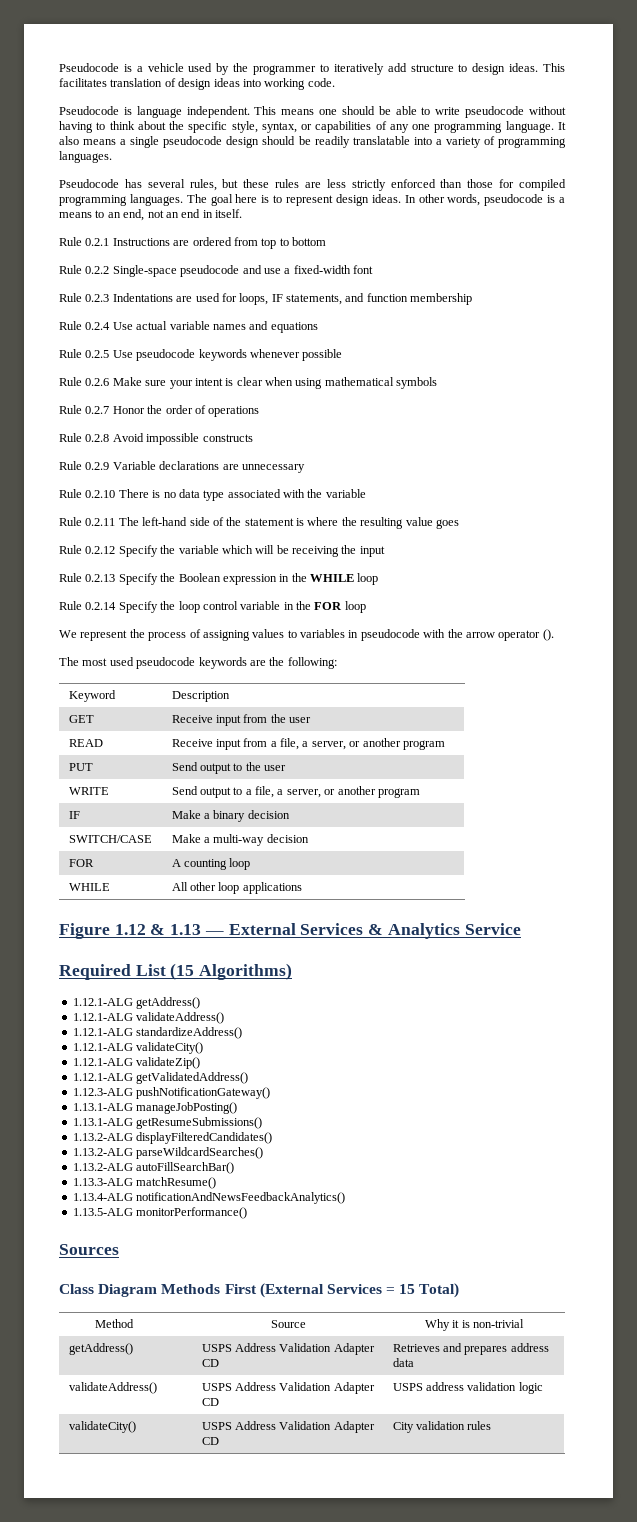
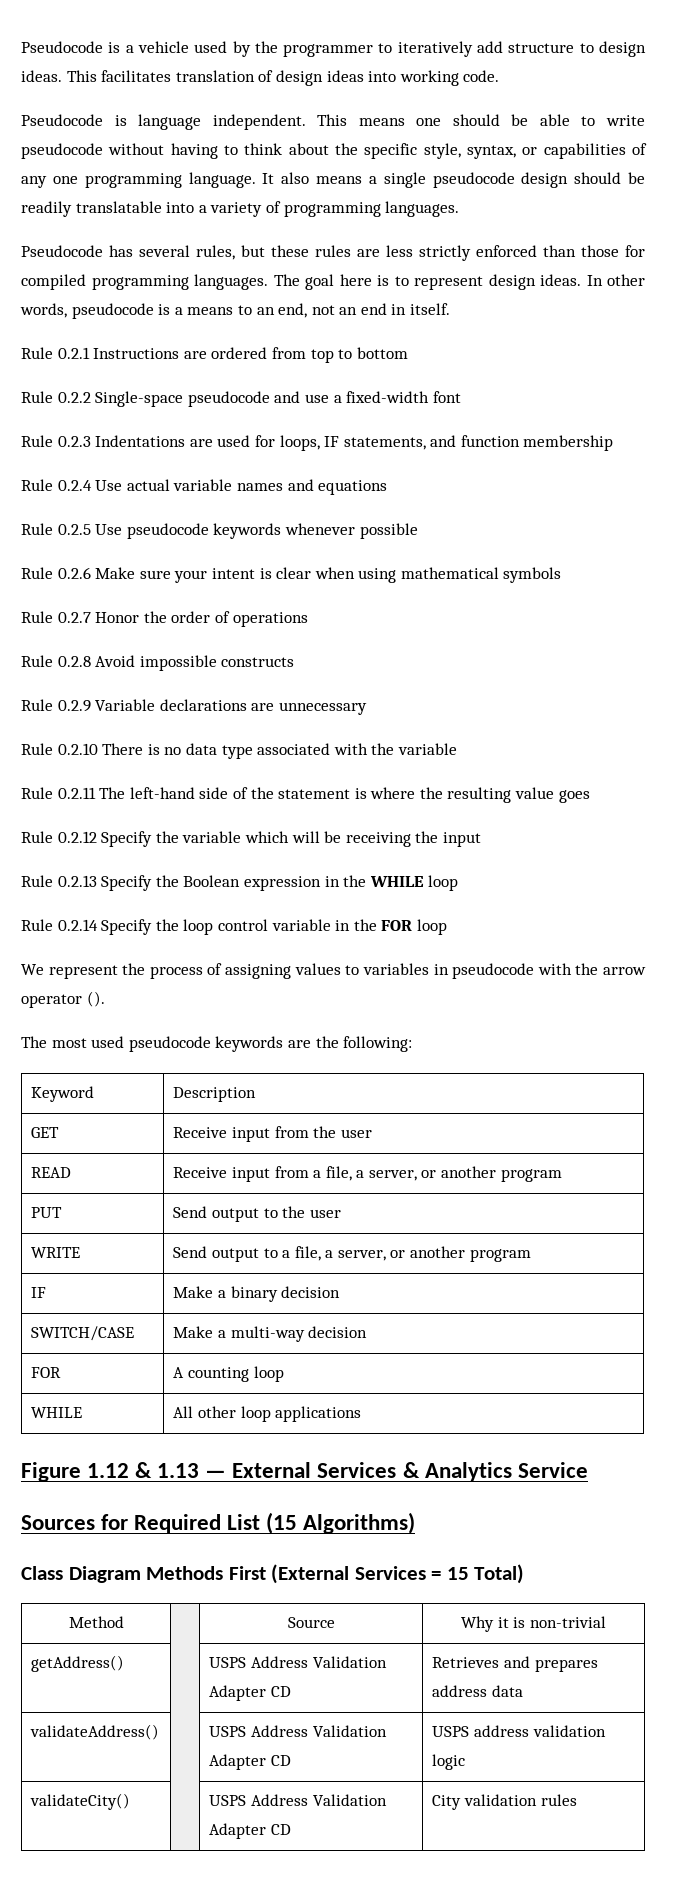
(521, 929) none -> [21,1514,129,1530] Sources for
[72,997,201,1009] [72,1012,225,1024] [72,1027,243,1039] [72,1042,204,1054] [72,1057,201,1069] [72,1072,249,1084] [72,1087,271,1099] [72,1102,238,1114] [72,1117,263,1129] [72,1132,273,1144] [72,1147,264,1159] [72,1162,235,1174] [72,1177,217,1189] [72,1192,346,1204] [72,1207,248,1219] [59,1244,119,1255] // 1.12.1-ALG getAddress() // 1.12.1-ALG validateAddress() // 1.12.1-ALG standardizeAddress() // 1.12.1-ALG validateCity() // 1.12.1-ALG validateZip() // 1.12.1-ALG getValidatedAddress() // 1.12.3-ALG pushNotificationGateway() // 1.13.1-ALG manageJobPosting() // 1.13.1-ALG getResumeSubmissions() // 1.13.2-ALG displayFilteredCandidates() // 1.13.2-ALG parseWildcardSearches() // 1.13.2-ALG autoFillSearchBar() // 1.13.3-ALG matchResume() // 1.13.4-ALG notificationAndNewsFeedbackAnalytics() // 1.13.5-ALG monitorPerformance() // Sources -> (416, 1523) none

